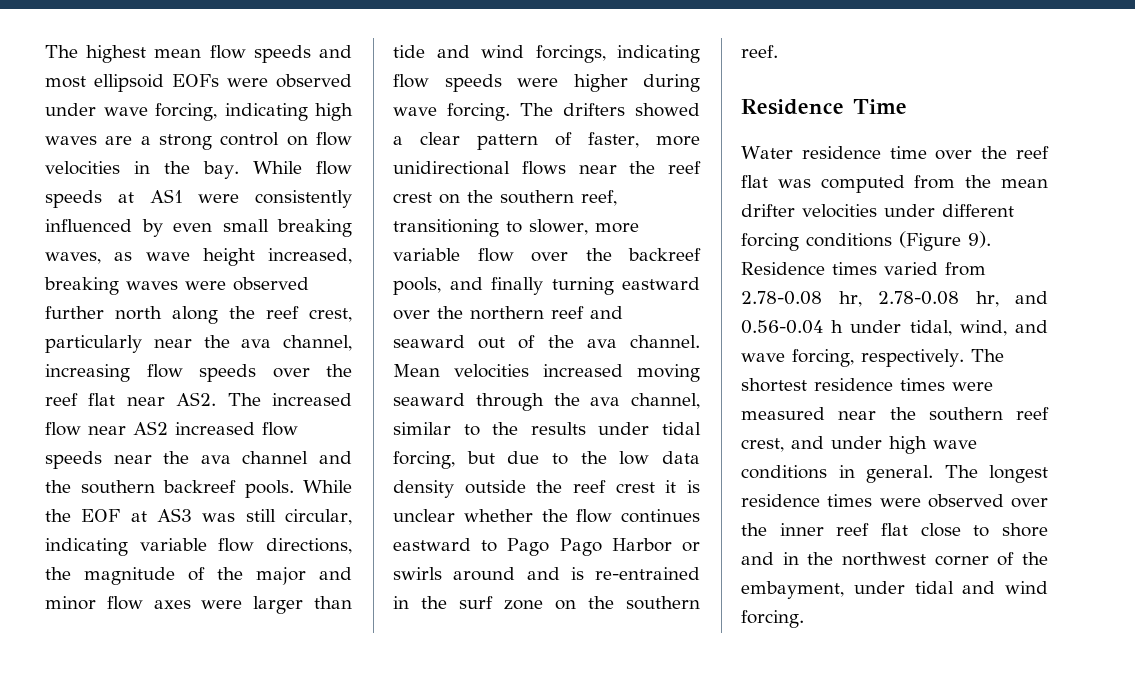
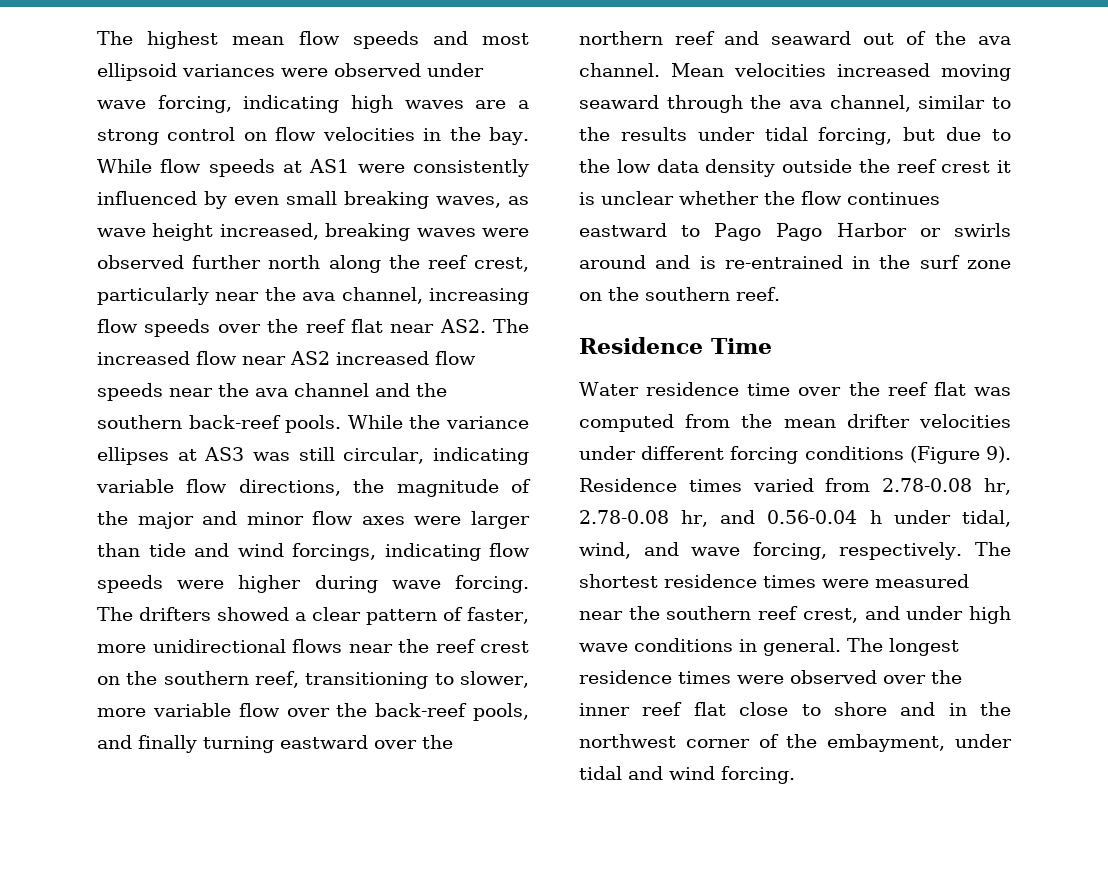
[172,74,219,87] EOFs -> [182,64,275,77] variances
[163,480,236,493] backreef -> [188,415,281,429] back-reef
[81,509,121,522] EOF -> [446,416,529,429] [97,447,169,465] variance ellipses
[628,248,701,261] backreef -> [375,703,468,717] back-reef

